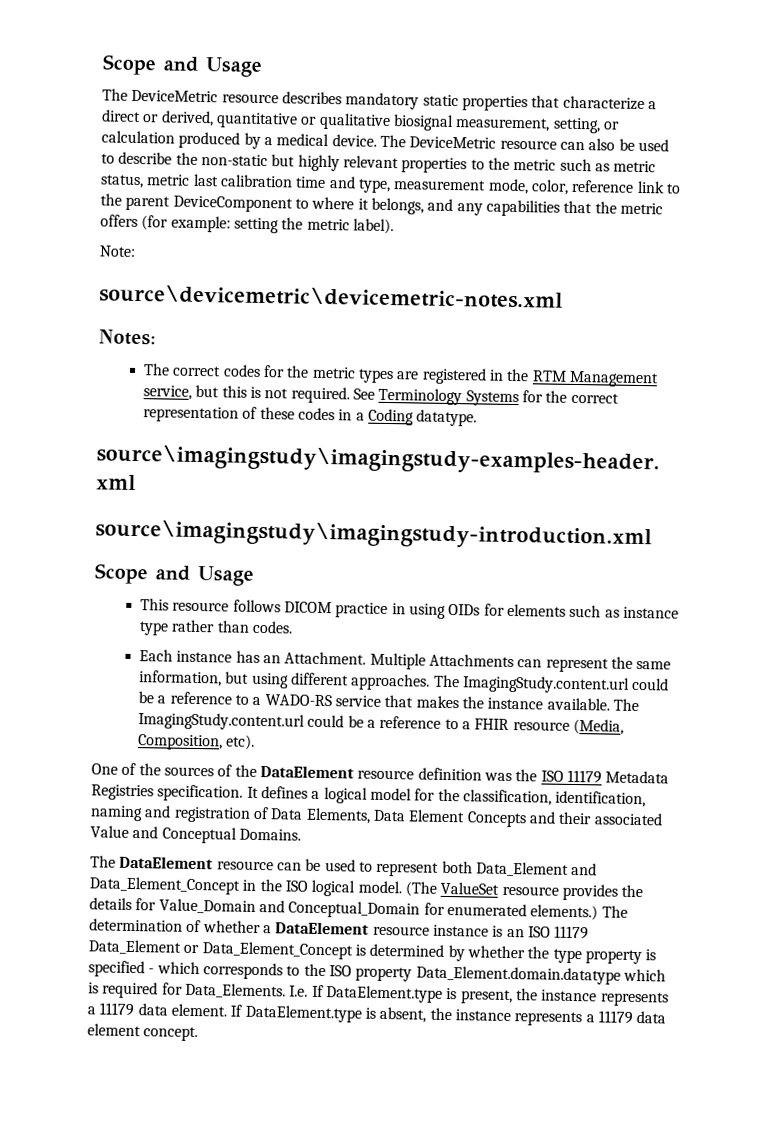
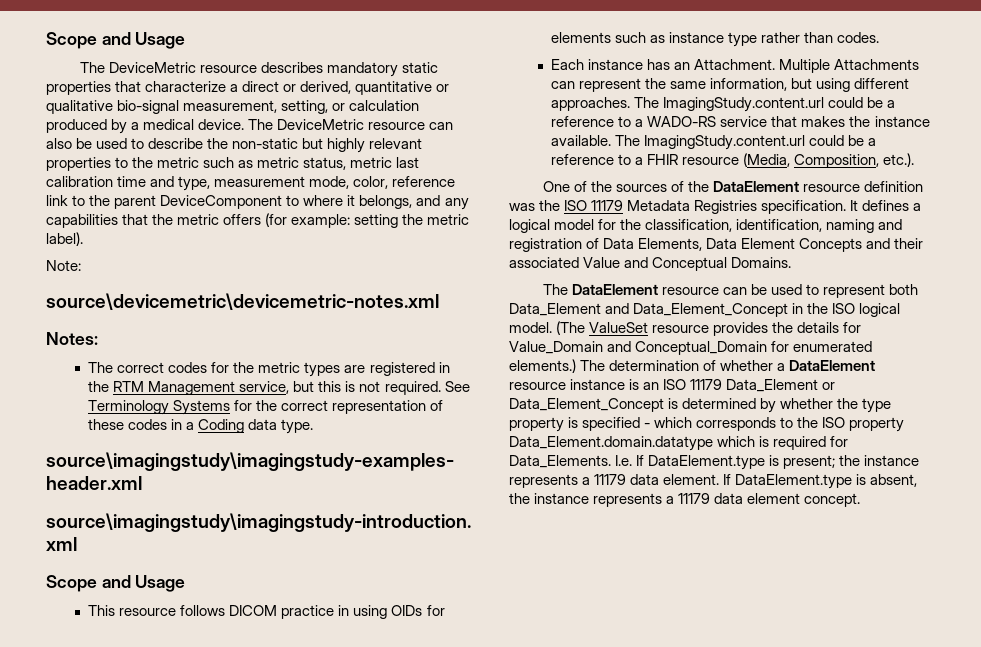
[392,114,454,131] biosignal -> [117,100,180,114] bio-signal
[416,409,478,427] datatype. -> [248,419,314,434] data type.
[226,734,256,750] etc). -> [883,153,915,167] etc.).
[460,989,513,1005] present, -> [783,455,836,469] present;

